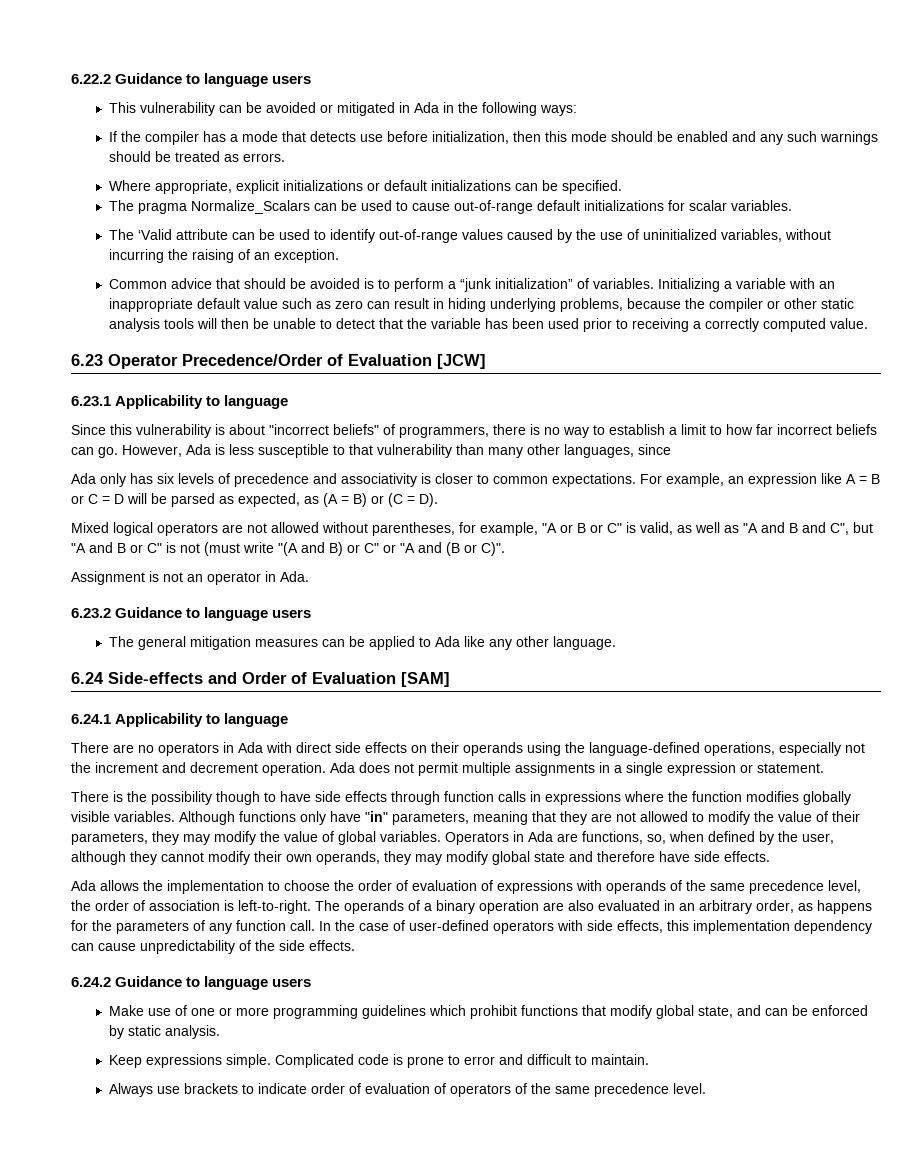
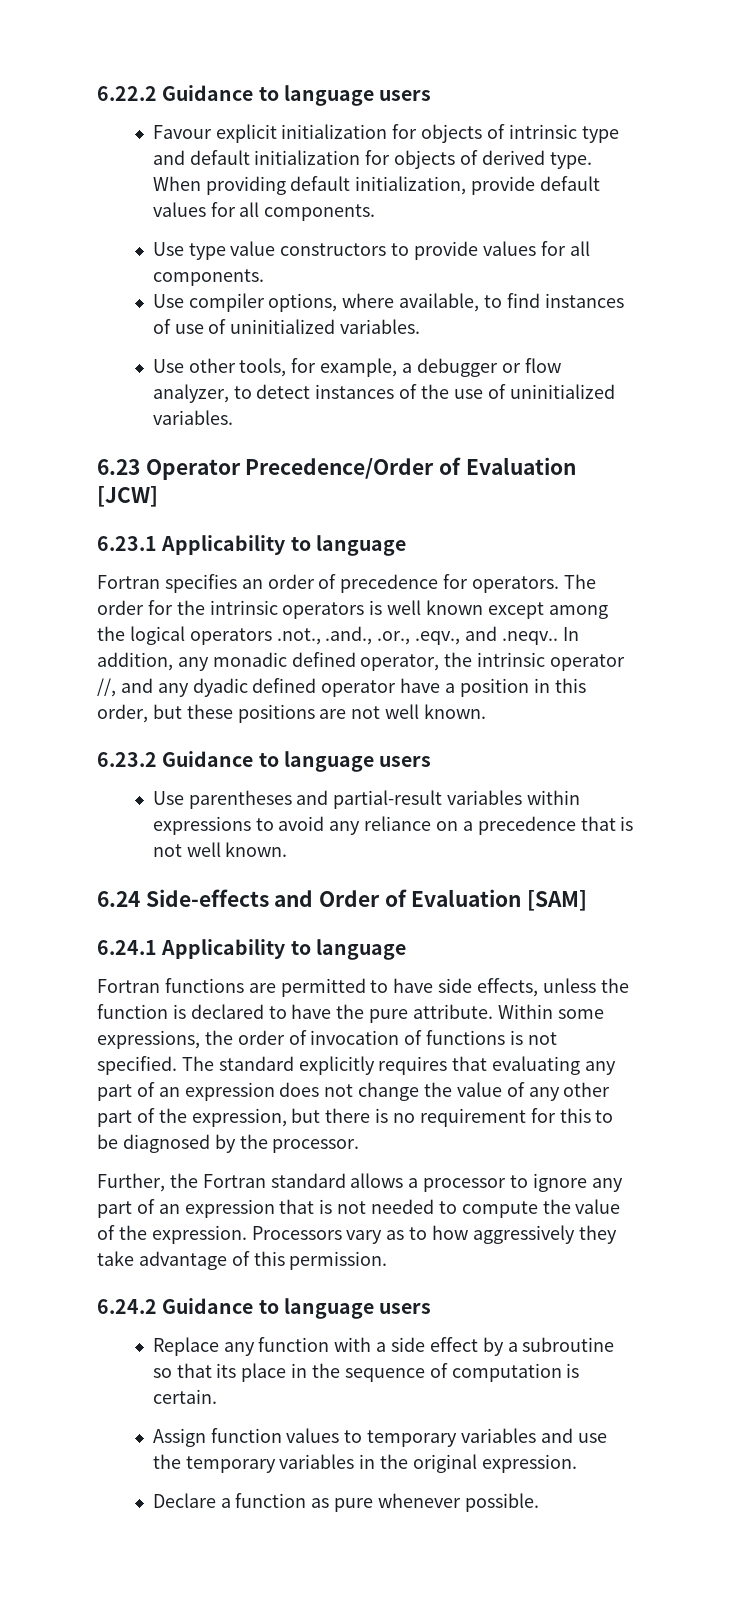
[108,102,577,116] [108,131,878,145] [108,151,285,162] [108,180,622,194] [108,200,792,214] [108,229,831,243] [108,249,339,263] [108,278,835,292] [108,298,854,312] [108,318,868,332] This vulnerability can be avoided or mitigated in Ada in the following ways: // If the compiler has a mode that detects use before initialization, then this mode should be enabled and any such warnings should be treated as errors. // Where appropriate, explicit initializations or default initializations can be specified. // The pragma Normalize_Scalars can be used to cause out-of-range default initializations for scalar variables. // The ‘Valid attribute can be used to identify out-of-range values caused by the use of uninitialized variables, without incurring the raising of an exception. // Common advice that should be avoided is to perform a “junk initialization” of variables. Initializing a variable with an inappropriate default value such as zero can result in hiding underlying problems, because the compiler or other static analysis tools will then be unable to detect that the variable has been used prior to receiving a correctly computed value. -> [152,124,619,143] [152,150,592,169] [152,176,600,195] [152,202,376,221] [152,241,590,260] [152,269,264,286] [152,293,624,312] [152,319,421,334] [152,358,561,377] [152,384,615,403] [152,410,233,425] Favour explicit initialization for objects of intrinsic type and default initialization for objects of derived type. When providing default initialization, provide default values for all components. // Use type value constructors to provide values for all components. // Use compiler options, where available, to find instances of use of uninitialized variables. // Use other tools, for example, a debugger or flow analyzer, to detect instances of the use of uninitialized variables.
[71,424,877,438] [71,444,671,458] [71,473,880,487] [71,493,438,507] [71,522,873,536] [71,542,505,556] [71,571,309,585] Since this vulnerability is about "incorrect beliefs" of programmers, there is no way to establish a limit to how far incorrect beliefs can go. However, Ada is less susceptible to that vulnerability than many other languages, since // Ada only has six levels of precedence and associativity is closer to common expectations. For example, an expression like A = B or C = D will be parsed as expected, as (A = B) or (C = D). // Mixed logical operators are not allowed without parentheses, for example, "A or B or C" is valid, as well as "A and B and C", but "A and B or C" is not (must write "(A and B) or C" or "A and (B or C)". // Assignment is not an operator in Ada. -> [97,574,596,593] [97,600,608,619] [97,626,579,645] [97,652,626,671] [97,678,586,697] [97,704,487,723] Fortran specifies an order of precedence for operators. The order for the intrinsic operators is well known except among the logical operators .not., .and., .or., .eqv., and .neqv.. In addition, any monadic defined operator, the intrinsic operator //, and any dyadic defined operator have a position in this order, but these positions are not well known.
[108,636,616,650] The general mitigation measures can be applied to Ada like any other language. -> [152,790,580,809] [152,816,634,835] [152,842,288,857] Use parentheses and partial-result variables within expressions to avoid any reliance on a precedence that is not well known.
[71,742,865,756] [71,762,824,776] [71,791,851,805] [71,811,860,825] [71,831,834,845] [71,851,770,865] [71,880,861,894] [71,900,872,914] [71,920,872,934] [71,940,355,954] There are no operators in Ada with direct side effects on their operands using the language-defined operations, especially not the increment and decrement operation. Ada does not permit multiple assignments in a single expression or statement. // There is the possibility though to have side effects through function calls in expressions where the function modifies globally visible variables. Although functions only have "in" parameters, meaning that they are not allowed to modify the value of their parameters, they may modify the value of global variables. Operators in Ada are functions, so, when defined by the user, although they cannot modify their own operands, they may modify global state and therefore have side effects. // Ada allows the implementation to choose the order of evaluation of expressions with operands of the same precedence level, the order of association is left-to-right. The operands of a binary operation are also evaluated in an arbitrary order, as happens for the parameters of any function call. In the case of user-defined operators with side effects, this implementation dependency can cause unpredictability of the side effects. -> [97,978,629,997] [97,1004,604,1023] [97,1030,557,1049] [97,1056,617,1075] [97,1082,611,1101] [97,1108,614,1127] [97,1134,360,1153] [97,1173,623,1192] [97,1199,621,1218] [97,1225,617,1244] [97,1251,388,1270] Fortran functions are permitted to have side effects, unless the function is declared to have the pure attribute. Within some expressions, the order of invocation of functions is not specified. The standard explicitly requires that evaluating any part of an expression does not change the value of any other part of the expression, but there is no requirement for this to be diagnosed by the processor. // Further, the Fortran standard allows a processor to ignore any part of an expression that is not needed to compute the value of the expression. Processors vary as to how aggressively they take advantage of this permission.
[108,1005,868,1019] [108,1025,220,1039] [108,1054,649,1068] [108,1083,706,1097] Make use of one or more programming guidelines which prohibit functions that modify global state, and can be enforced by static analysis. // Keep expressions simple. Complicated code is prone to error and difficult to maintain. // Always use brackets to indicate order of evaluation of operators of the same precedence level. -> [152,1337,615,1356] [152,1363,580,1382] [152,1389,217,1404] [152,1428,607,1447] [152,1454,577,1473] [152,1493,539,1512] Replace any function with a side effect by a subroutine so that its place in the sequence of computation is certain. // Assign function values to temporary variables and use the temporary variables in the original expression. // Declare a function as pure whenever possible.

